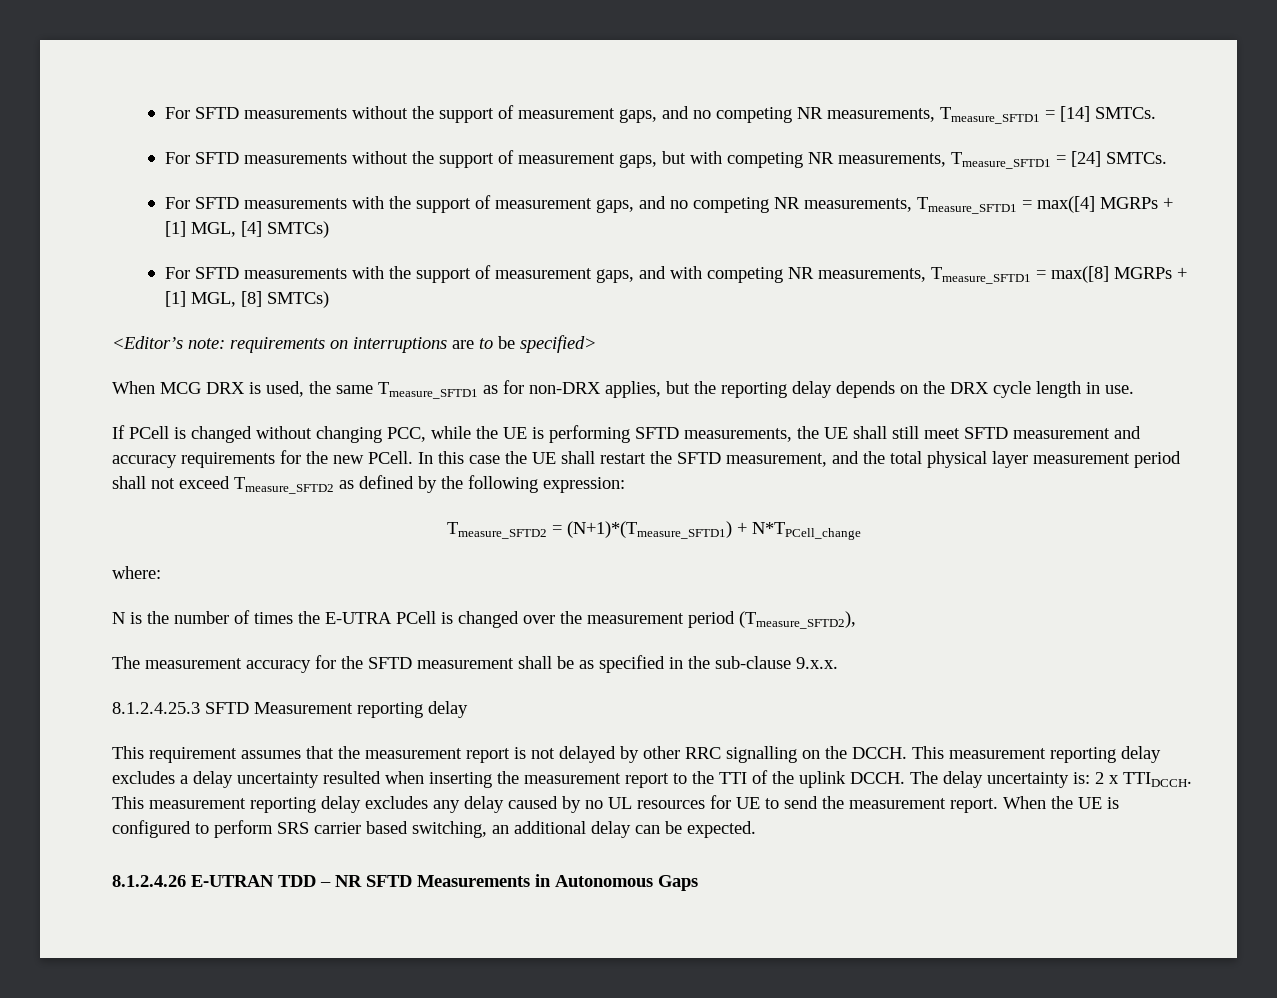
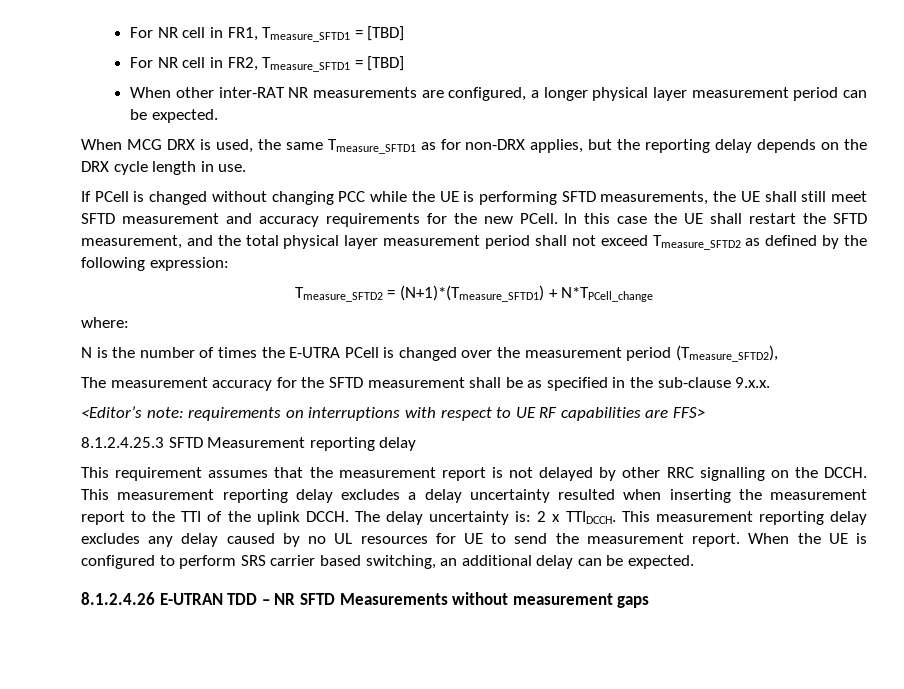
[164,105,1156,124] [164,150,1167,169] [164,195,1173,214] [164,221,329,238] [164,265,1187,284] [164,291,329,308] [112,335,596,353] For SFTD measurements without the support of measurement gaps, and no competing NR measurements, Tmeasure_SFTD1 = [14] SMTCs. // For SFTD measurements without the support of measurement gaps, but with competing NR measurements, Tmeasure_SFTD1 = [24] SMTCs. // For SFTD measurements with the support of measurement gaps, and no competing NR measurements, Tmeasure_SFTD1 = max([4] MGRPs + [1] MGL, [4] SMTCs) // For SFTD measurements with the support of measurement gaps, and with competing NR measurements, Tmeasure_SFTD1 = max([8] MGRPs + [1] MGL, [8] SMTCs) // <Editor’s note: requirements on interruptions are to be specified> -> [130,26,405,42] [130,56,405,72] [130,87,867,101] [130,109,218,123] For NR cell in FR1, Tmeasure_SFTD1 = [TBD] // For NR cell in FR2, Tmeasure_SFTD1 = [TBD] // When other inter-RAT NR measurements are configured, a longer physical layer measurement period can be expected.
[387,427,426,442] PCC, -> [338,191,366,202] PCC
(838, 663) none -> [81,406,706,421] // <Editor’s note: requirements on interruptions with respect to UE RF capabilities are FFS>
[535,874,698,891] in Autonomous Gaps -> [452,592,650,608] without measurement gaps

